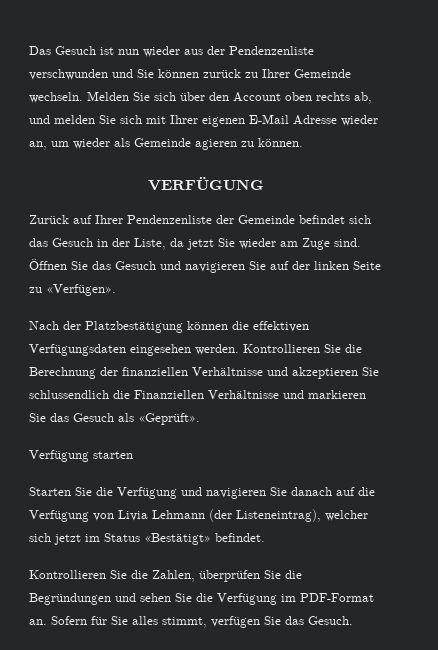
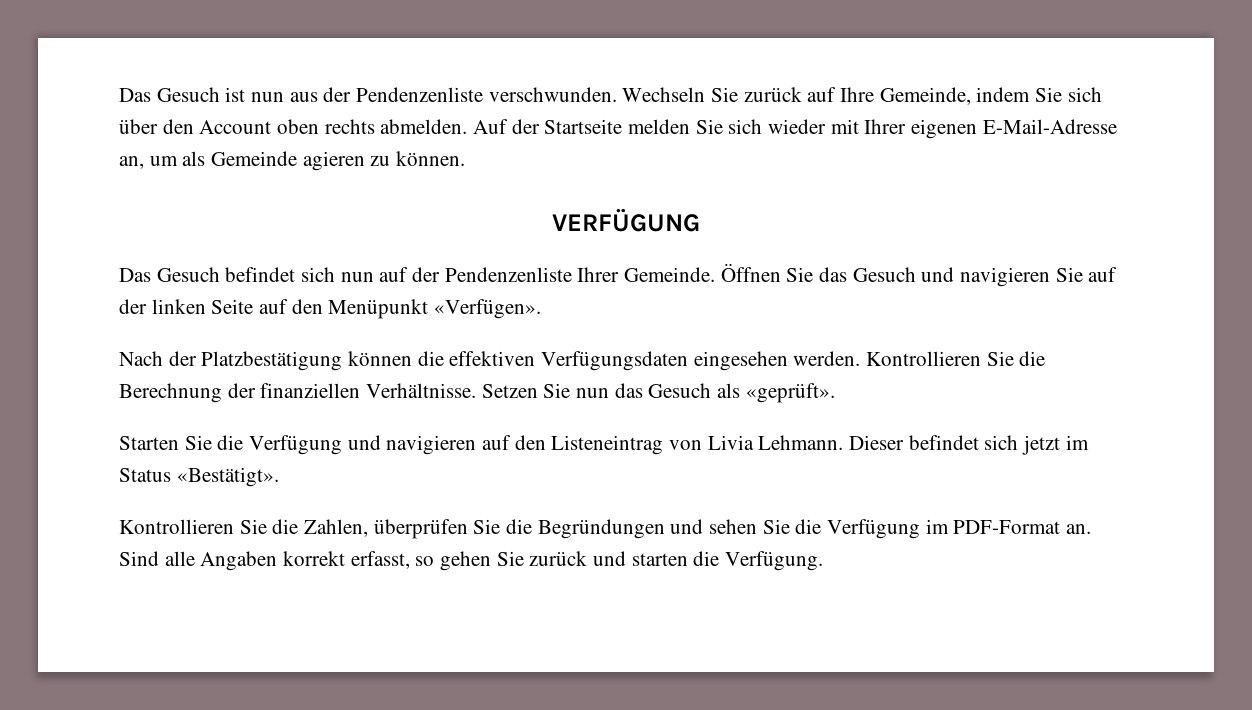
[143,46,180,57] wieder -> (285, 97) none
[29,69,351,80] [29,91,129,103] verschwunden und Sie können zurück zu Ihrer Gemeinde wechseln. Melden -> [488,87,1031,105] verschwunden. Wechseln Sie zurück auf Ihre Gemeinde, indem
[354,92,372,104] [29,115,50,124] ab, und -> [380,119,623,134] abmelden. Auf der Startseite
(142, 119) none -> [768,119,827,134] wieder
[249,114,378,126] E-Mail Adresse wieder -> [982,119,1117,134] E-Mail-Adresse
[73,138,110,149] wieder -> (178, 161) none
[29,215,371,224] [29,238,361,250] Zurück auf Ihrer Pendenzenliste der Gemeinde befindet sich das Gesuch in der Liste, da jetzt Sie wieder am Zuge sind. -> [119,267,716,282] Das Gesuch befindet sich nun auf der Pendenzenliste Ihrer Gemeinde.
[29,287,42,293] zu -> [259,299,429,319] auf den Menüpunkt
[192,367,379,379] [29,390,366,399] [29,413,200,425] [29,450,133,462] Verhältnisse und akzeptieren Sie schlussendlich die Finanziellen Verhältnisse und markieren Sie das Gesuch als «Geprüft». // Verfügung starten -> [366,383,835,403] Verhältnisse. Setzen Sie nun das Gesuch als «geprüft».
[270,487,375,496] [29,509,368,522] Sie danach auf die Verfügung von Livia Lehmann (der Listeneintrag), welcher -> [482,435,979,455] auf den Listeneintrag von Livia Lehmann. Dieser befindet
[144,533,265,545] «Bestätigt» befindet. -> [176,467,279,487] «Bestätigt».
[51,616,353,628] Sofern für Sie alles stimmt, verfügen Sie das Gesuch. -> [119,551,824,571] Sind alle Angaben korrekt erfasst, so gehen Sie zurück und starten die Verfügung.

